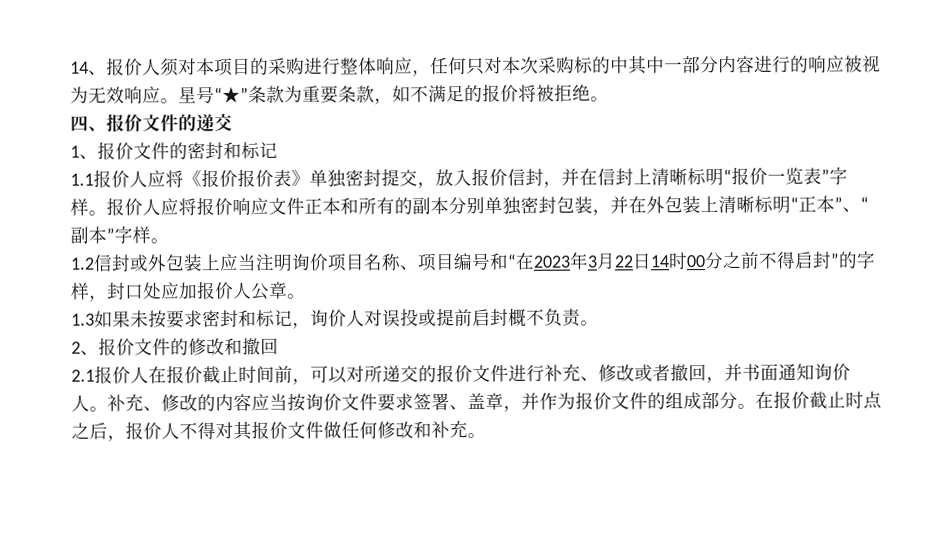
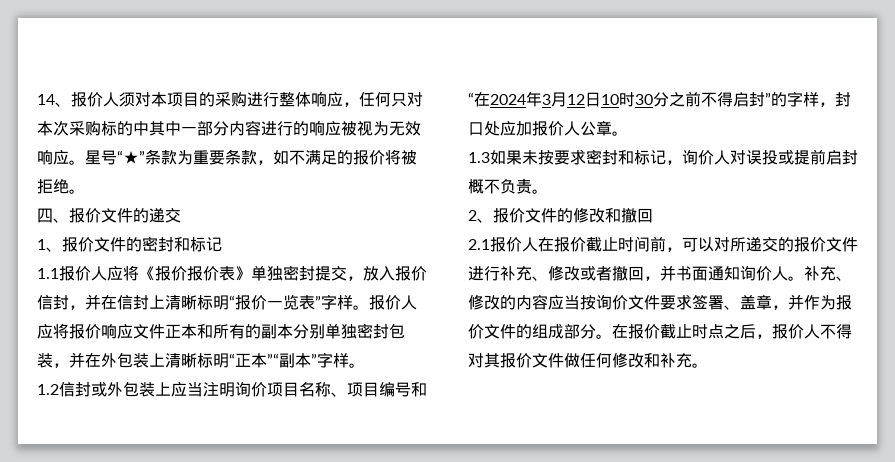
[834,196,869,213] ”、“ -> [267,353,279,366] ”“
[533,255,571,268] 2023 -> [490,94,526,105] 2024
[614,252,706,270] 22日14时00 -> [567,92,653,107] 12日10时30

